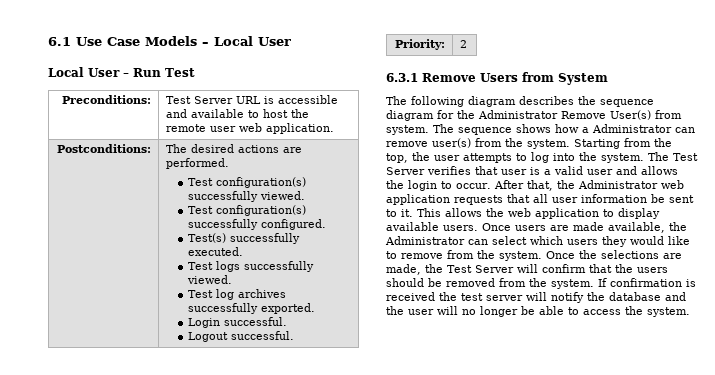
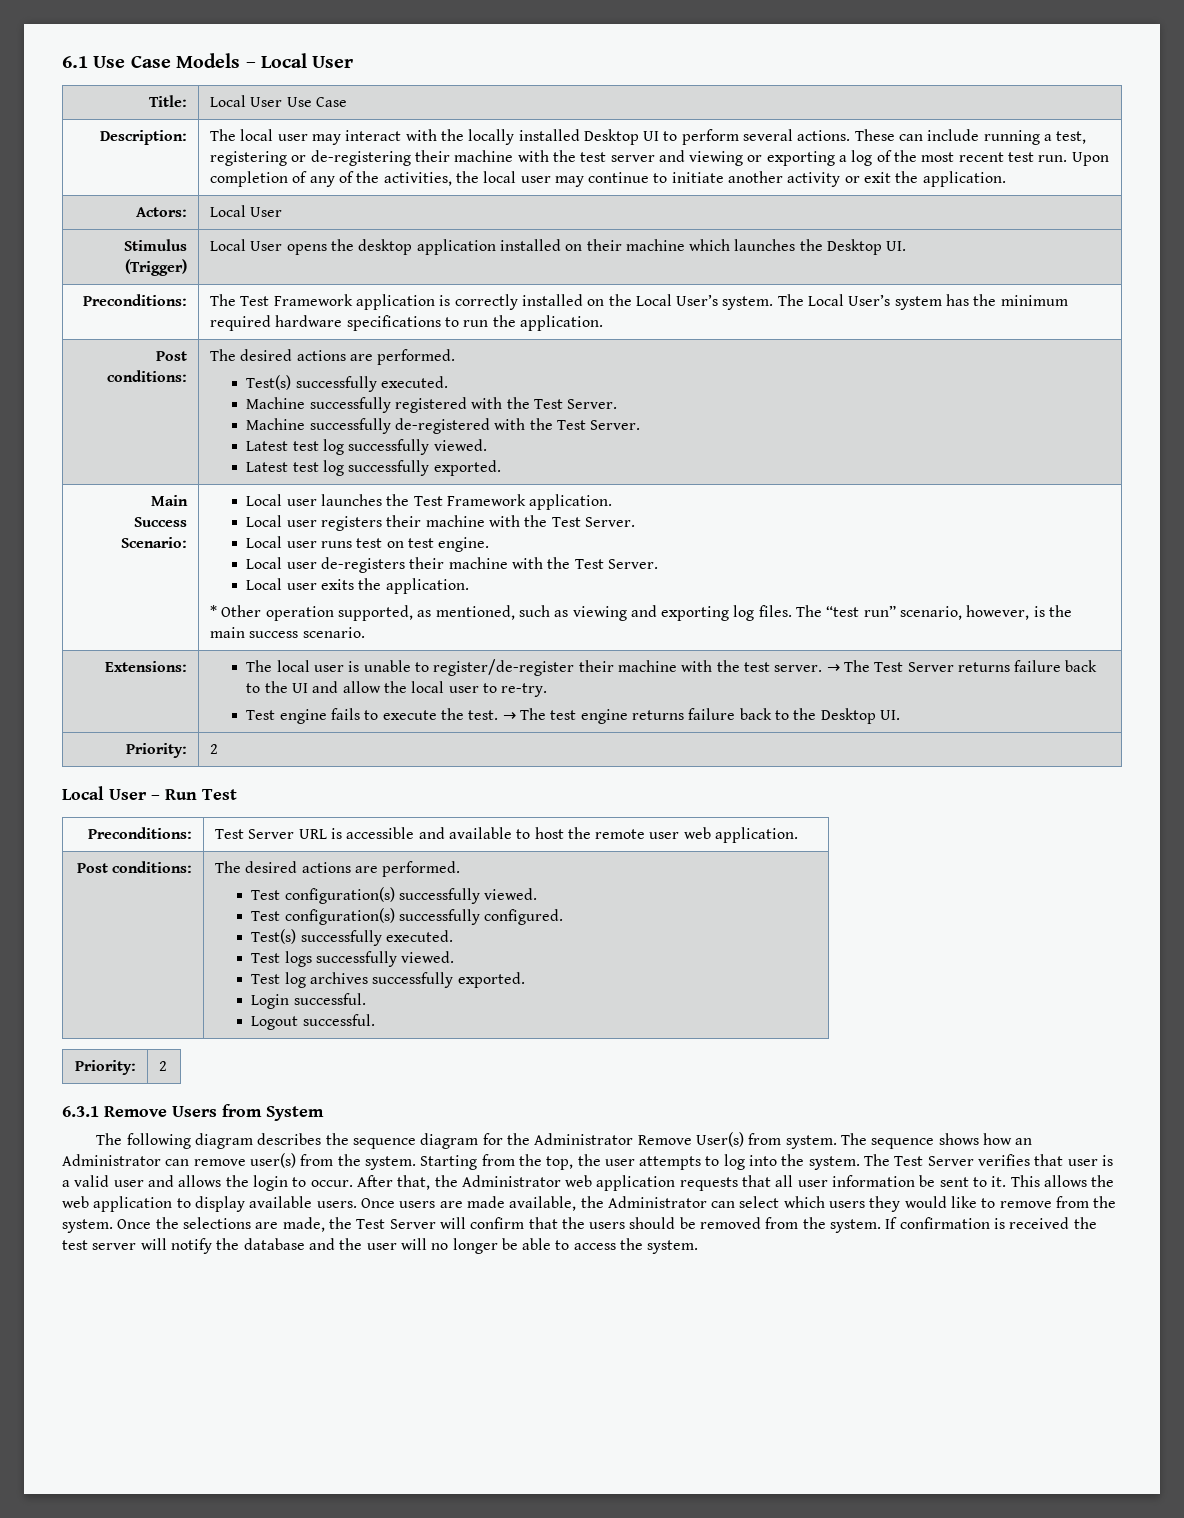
(291, 41) none -> [149,95,188,107] [209,95,347,107] [100,130,188,145] [209,129,1087,145] [209,150,1109,166] [209,171,1006,187] [136,207,188,217] [209,205,283,217] [124,239,188,251] [125,259,188,276] [209,239,907,255] [83,294,188,306] [209,294,1068,310] [209,315,603,331] [156,351,188,361] [107,370,188,382] [209,349,456,365] [246,375,449,392] [246,397,618,413] [246,418,641,434] [246,439,487,455] [246,460,501,476] [151,495,189,506] [134,517,188,527] [121,537,188,548] [246,494,613,510] [246,515,635,531] [246,536,490,552] [246,557,658,573] [246,578,469,594] [209,605,1073,621] [209,627,365,638] [105,661,188,672] [246,659,1098,676] [246,681,548,697] [246,708,900,724] [126,743,188,758] [209,744,218,754] // Title: | Local User Use Case // Description: | The local user may interact with the locally installed Desktop UI to perform several actions. These can include running a test, registering or de-registering their machine with the test server and viewing or exporting a log of the most recent test run. Upon completion of any of the activities, the local user may continue to initiate another activity or exit the application. // Actors: | Local User // Stimulus (Trigger) | Local User opens the desktop application installed on their machine which launches the Desktop UI. // Preconditions: | The Test Framework application is correctly installed on the Local User’s system. The Local User’s system has the minimum required hardware specifications to run the application. // Post conditions: | The desired actions are performed. // Test(s) successfully executed. // Machine successfully registered with the Test Server. // Machine successfully de-registered with the Test Server. // Latest test log successfully viewed. // Latest test log successfully exported. // Main // Success Scenario: | Local user launches the Test Framework application. // Local user registers their machine with the Test Server. // Local user runs test on test engine. // Local user de-registers their machine with the Test Server. // Local user exits the application. // * Other operation supported, as mentioned, such as viewing and exporting log files. The “test run” scenario, however, is the main success scenario. // Extensions: | The local user is unable to register/de-register their machine with the test server. → The Test Server returns failure back to the UI and allow the local user to re-try. // Test engine fails to execute the test. → The test engine returns failure back to the Desktop UI. // Priority: | 2
[57,144,152,153] Postconditions: -> [76,861,193,873] Post conditions:
[582,127,589,133] a -> [1015,1138,1033,1145] an

